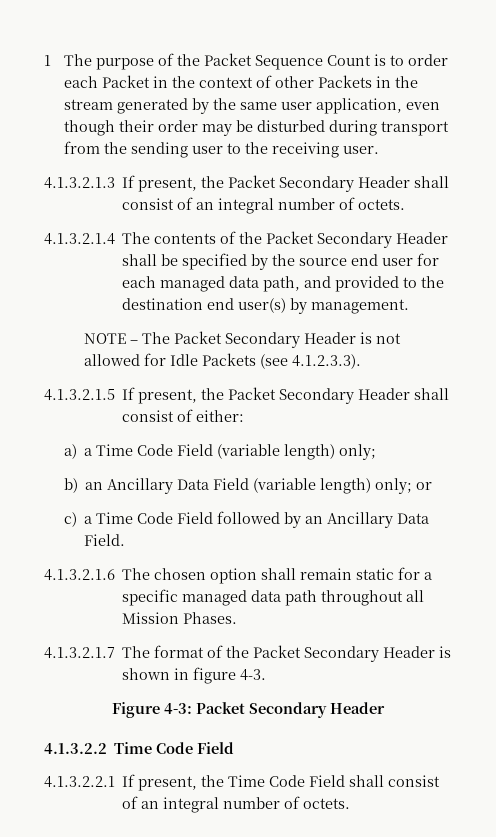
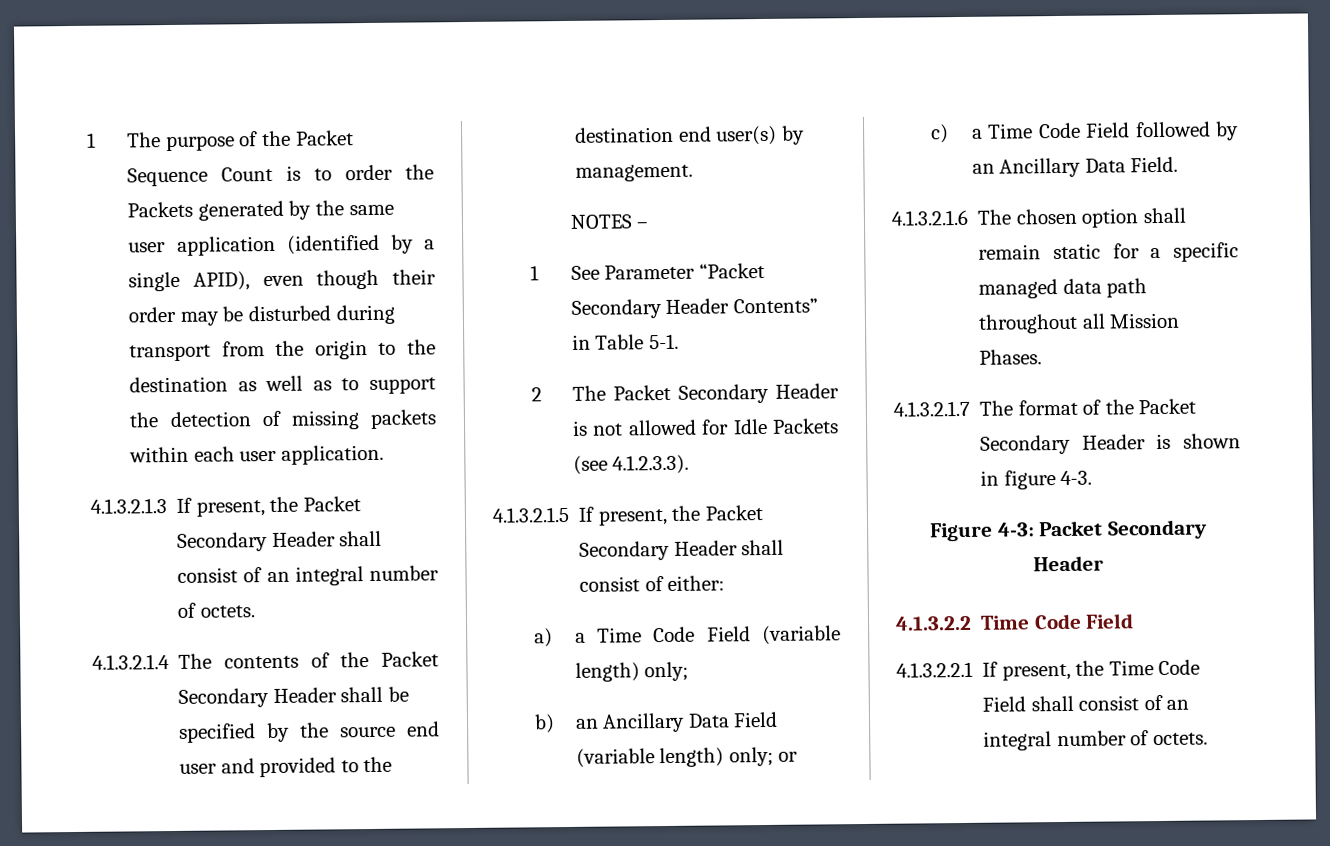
[63,75,418,88] [63,99,113,110] each Packet in the context of other Packets in the stream -> [405,164,434,180] [127,201,194,218] the Packets
[315,98,402,114] application, -> [176,234,435,256] [128,271,251,292] application (identified by a single APID),
[130,142,379,158] sending user to the receiving user. -> [314,339,436,360] [129,375,436,394] [129,409,437,430] [129,444,384,465] origin to the destination as well as to support the detection of missing packets within each user application.
[417,253,440,266] [122,276,301,292] for each managed data path, -> (218, 768) none
[83,333,126,344] NOTE -> [569,214,633,229] NOTES
(138, 342) none -> [530,262,765,281] [570,298,818,319] [571,333,679,350] [531,387,543,402] // 1 See Parameter “Packet Secondary Header Contents” in Table 5-1. // 2

